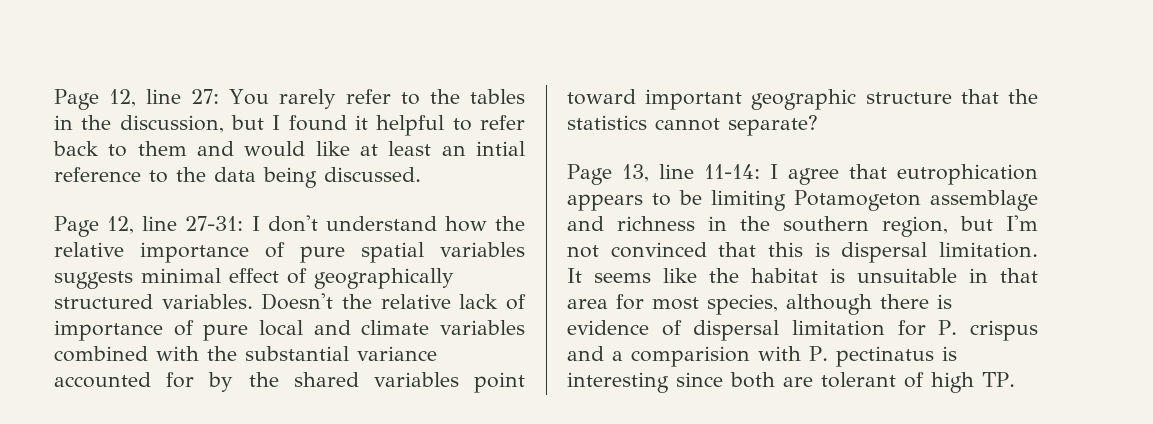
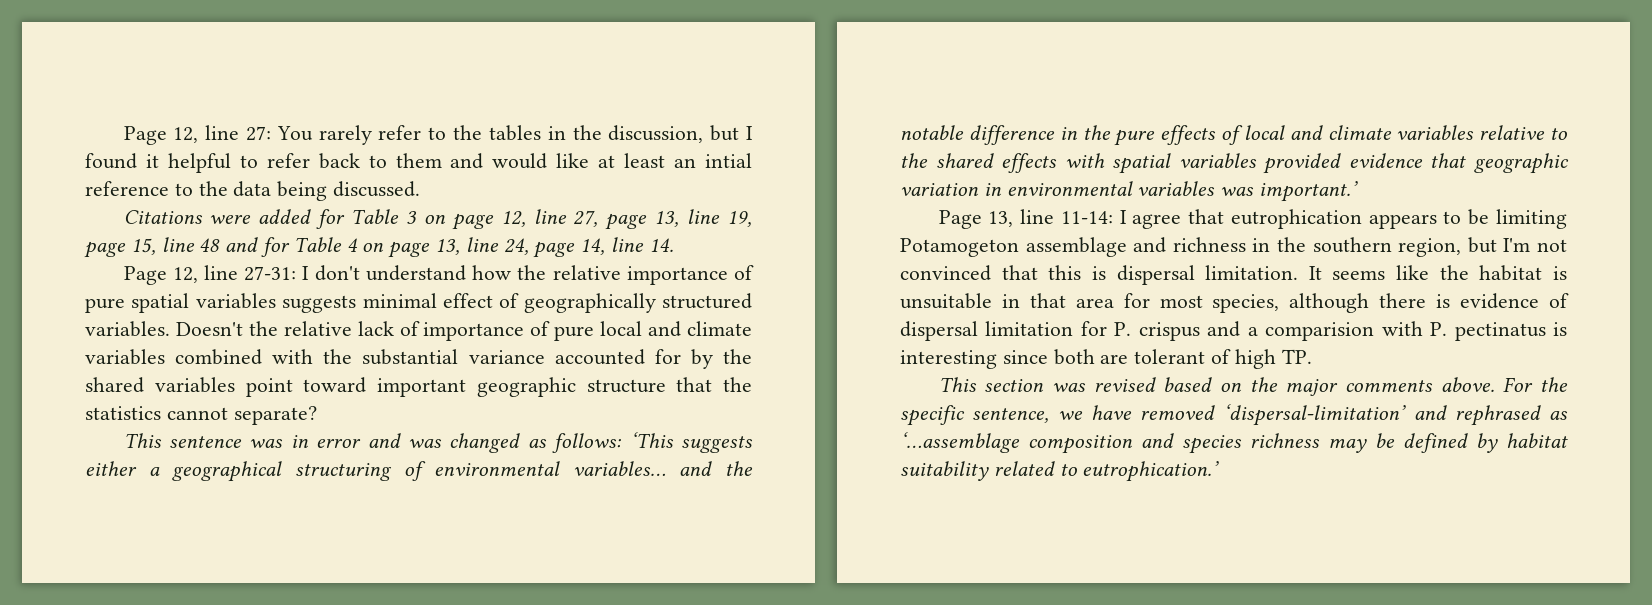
(421, 174) none -> [123,209,752,230] [84,237,674,258] // Citations were added for Table 3 on page 12, line 27, page 13, line 19, page 15, line 48 and for Table 4 on page 13, line 24, page 14, line 14.
(818, 125) none -> [123,432,753,453] [85,461,753,482] [900,125,1567,146] [900,153,1569,174] [900,181,1359,202] // This sentence was in error and was changed as follows: ‘This suggests either a geographical structuring of environmental variables… and the notable difference in the pure effects of local and climate variables relative to the shared effects with spatial variables provided evidence that geographic variation in environmental variables was important.’
(1015, 379) none -> [938,377,1568,396] [900,404,1568,426] [900,432,1568,454] [900,461,1220,482] // This section was revised based on the major comments above. For the specific sentence, we have removed ‘dispersal-limitation’ and rephrased as ‘…assemblage composition and species richness may be defined by habitat suitability related to eutrophication.’

